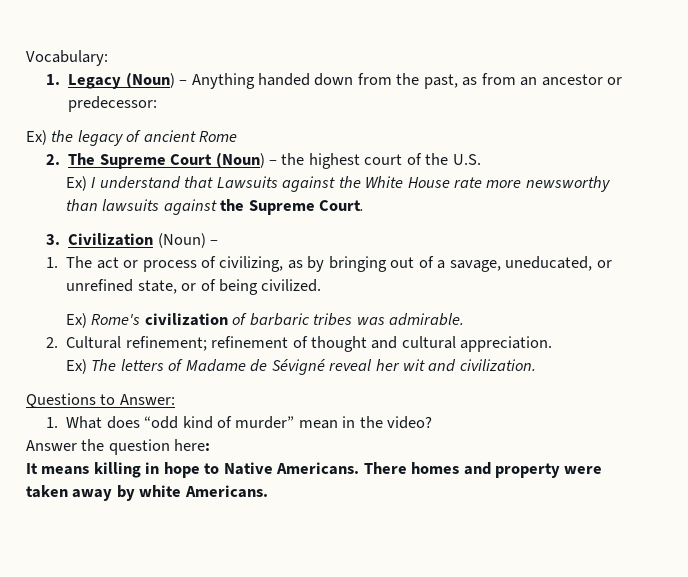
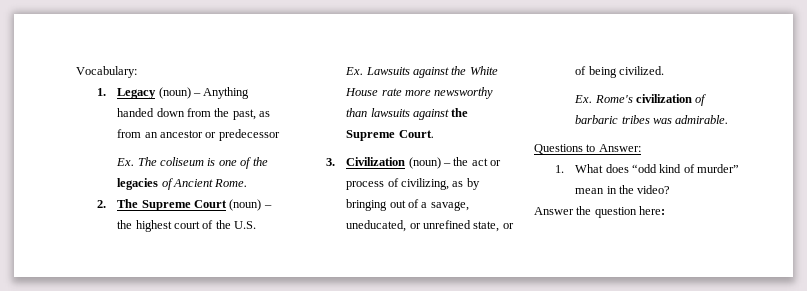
[125,72,175,88] (Noun) -> [158,87,191,99] (noun)
[68,96,158,112] [26,130,238,146] predecessor: // Ex) the legacy of ancient Rome -> [218,129,280,141] [116,157,268,169] [117,178,248,190] predecessor // Ex. The coliseum is one of the legacies of Ancient Rome.
[215,152,265,168] (Noun) -> [229,199,262,211] (noun)
[65,176,214,191] Ex) I understand that -> [345,67,364,75] Ex.
[157,233,219,248] [45,256,93,268] (Noun) – // 1. The -> [408,157,469,169] (noun) – the
[65,313,87,328] Ex) -> [574,95,593,103] Ex.
[45,336,553,352] [65,359,536,375] // 2. Cultural refinement; refinement of thought and cultural appreciation. // Ex) The letters of Madame de Sévigné reveal her wit and civilization. -> (729, 119) none
[26,462,603,478] [26,485,268,501] // It means killing in hope to Native Americans. There homes and property were taken away by white Americans. -> (666, 210) none

